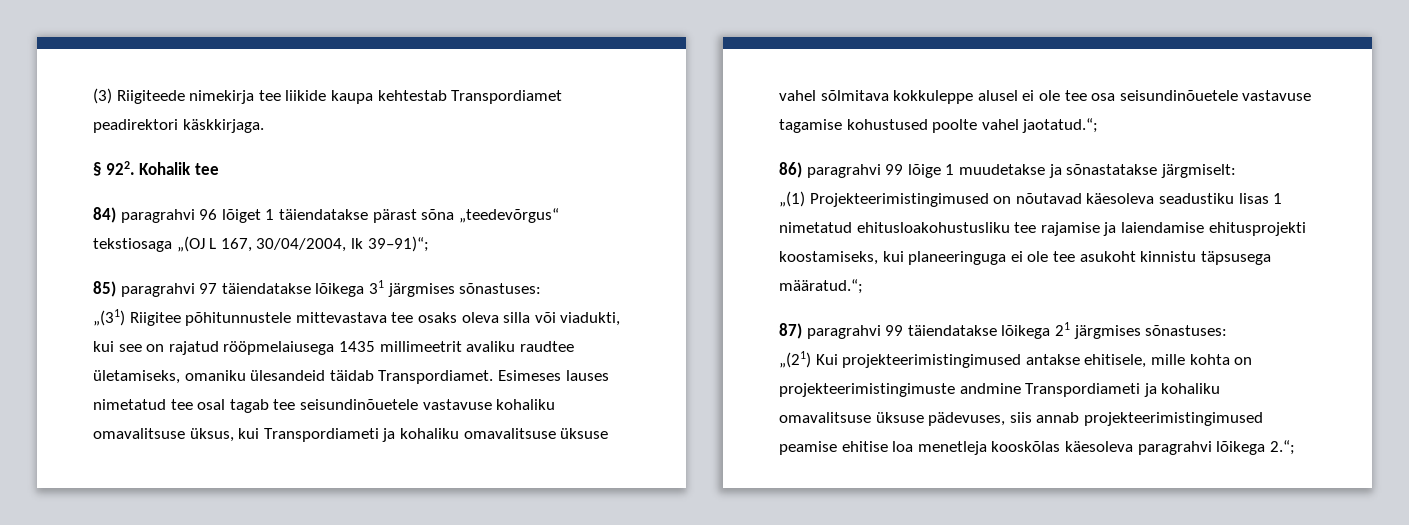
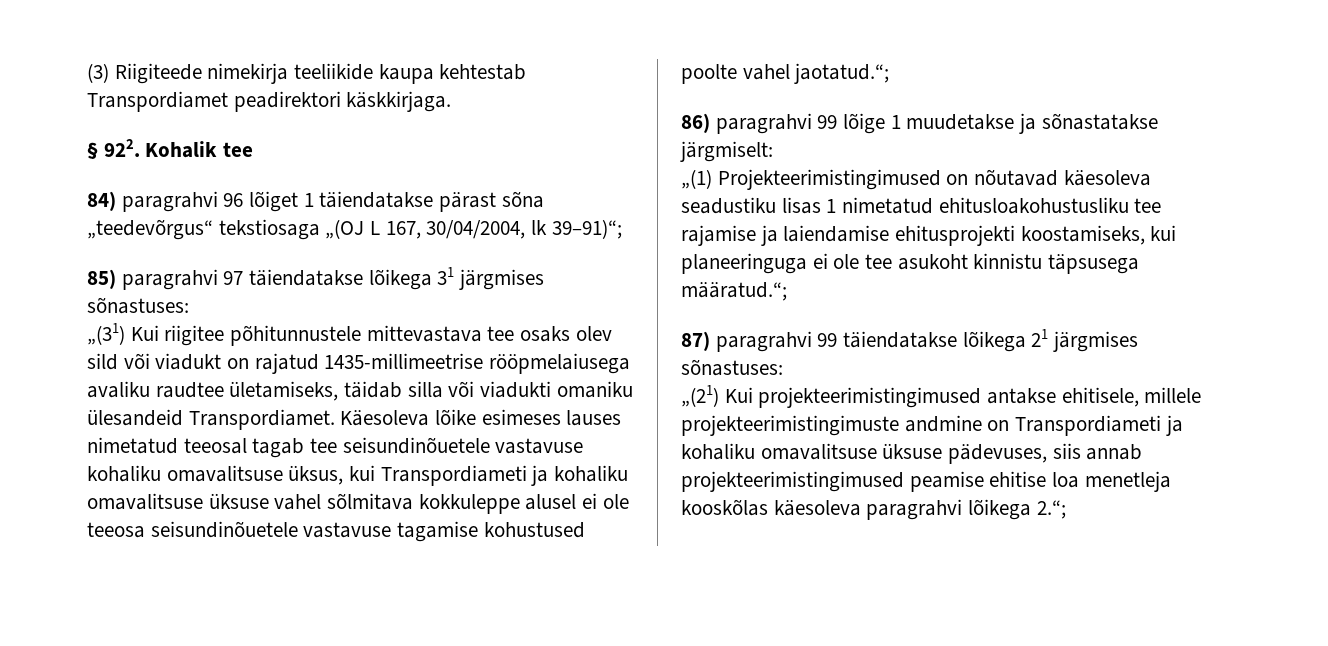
[258,90,327,101] tee liikide -> [294,63,374,80] teeliikide
[129,312,181,326] Riigitee -> [130,325,225,346] Kui riigitee
[461,312,621,326] [93,341,574,355] [93,370,609,384] [93,399,226,410] oleva silla või viadukti, kui see on rajatud rööpmelaiusega 1435 millimeetrit avaliku raudtee ületamiseks, omaniku ülesandeid täidab Transpordiamet. Esimeses lauses nimetatud tee osal -> [575,326,612,341] [87,353,631,374] [87,381,633,401] [87,409,622,430] [87,437,247,454] olev sild või viadukt on rajatud 1435-millimeetrise rööpmelaiusega avaliku raudtee ületamiseks, täidab silla või viadukti omaniku ülesandeid Transpordiamet. Käesoleva lõike esimeses lauses nimetatud teeosal
[1064,90,1116,101] tee osa -> [87,522,145,538] teeosa
[1150,354,1253,365] mille kohta on -> [1144,387,1202,403] millele
(1021, 388) none -> [987,420,1010,431] on

